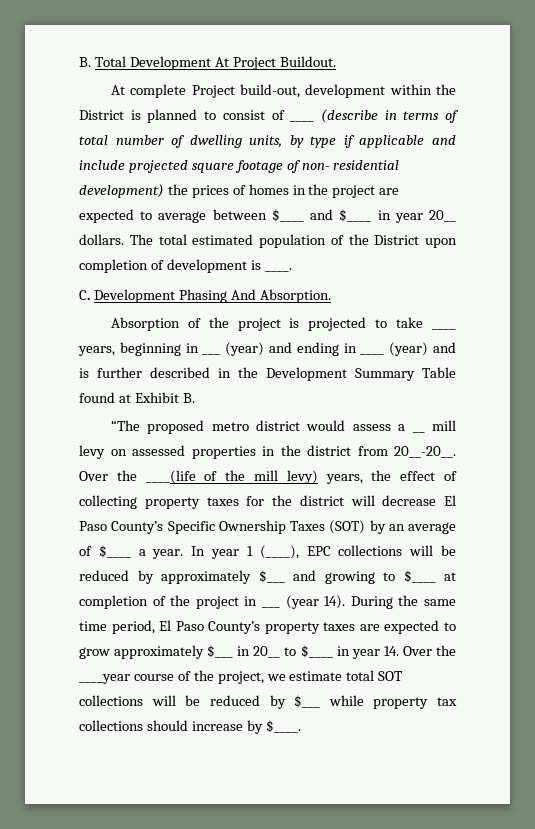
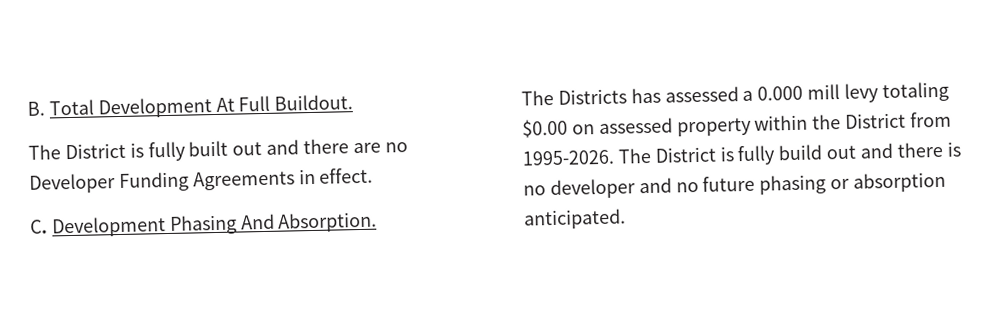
[232,57,276,70] Project -> [238,95,271,112] Full
[110,84,456,98] [79,109,285,123] [290,109,459,123] [79,135,456,148] [79,160,400,173] [79,184,400,198] [79,209,456,223] [79,234,457,248] [79,259,292,273] At complete Project build-out, development within the District is planned to consist of ____ (describe in terms of total number of dwelling units, by type if applicable and include projected square footage of non- residential development) the prices of homes in the project are expected to average between $____ and $____ in year 20__ dollars. The total estimated population of the District upon completion of development is ____. -> [28,138,408,162] [29,167,374,194] The District is fully built out and there are no Developer Funding Agreements in effect.
[110,317,424,331] [431,328,456,330] [78,342,199,356] [202,342,357,356] [360,342,457,356] [79,367,456,381] [79,392,195,403] [110,420,406,434] [412,431,425,433] [432,420,456,431] [79,445,456,459] [79,470,458,484] [79,495,456,509] [79,520,456,534] [79,545,456,559] [79,570,456,584] [79,595,258,609] [262,595,457,609] [79,620,456,634] [79,645,456,659] [79,670,404,684] [79,695,457,709] [79,720,301,734] Absorption of the project is projected to take ____ years, beginning in ___ (year) and ending in ____ (year) and is further described in the Development Summary Table found at Exhibit B. // “The proposed metro district would assess a __ mill levy on assessed properties in the district from 20__-20__. Over the ____(life of the mill levy) years, the effect of collecting property taxes for the district will decrease El Paso County’s Specific Ownership Taxes (SOT) by an average of $____ a year. In year 1 (____), EPC collections will be reduced by approximately $___ and growing to $____ at completion of the project in ___ (year 14). During the same time period, El Paso County’s property taxes are expected to grow approximately $___ in 20__ to $____ in year 14. Over the ____year course of the project, we estimate total SOT collections will be reduced by $___ while property tax collections should increase by $____. -> [521,81,949,106] [522,111,953,138] [522,141,961,166] [523,171,947,200] [523,208,626,230] The Districts has assessed a 0.000 mill levy totaling $0.00 on assessed property within the District from 1995-2026. The District is fully build out and there is no developer and no future phasing or absorption anticipated.

